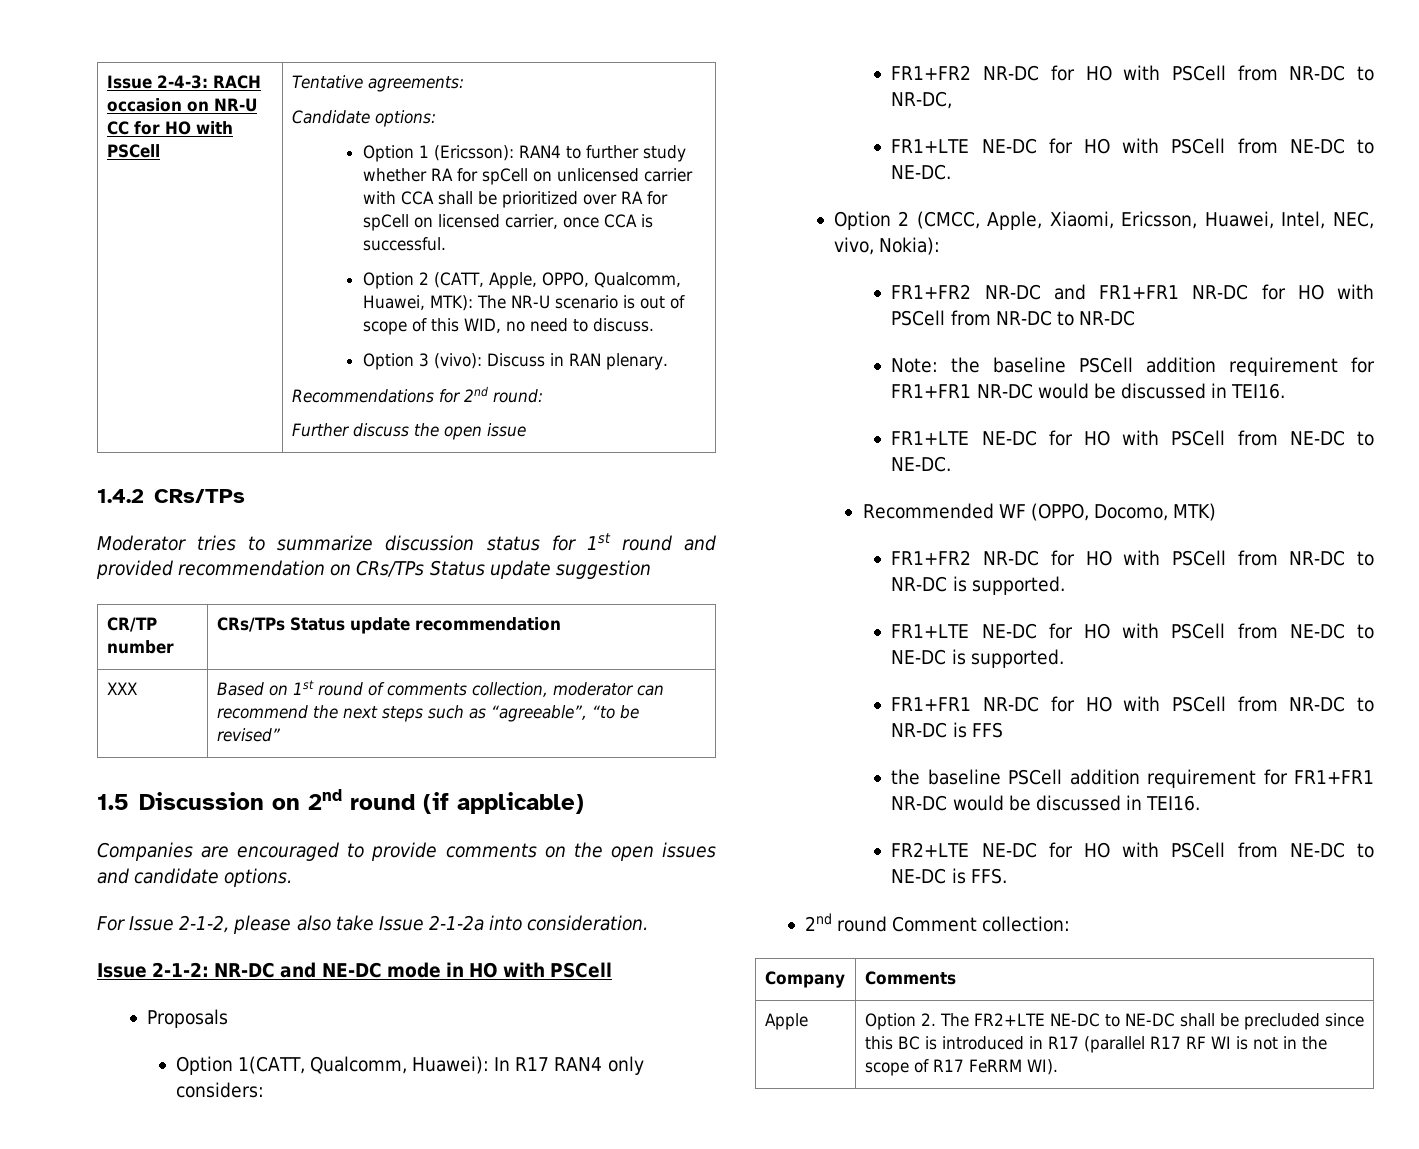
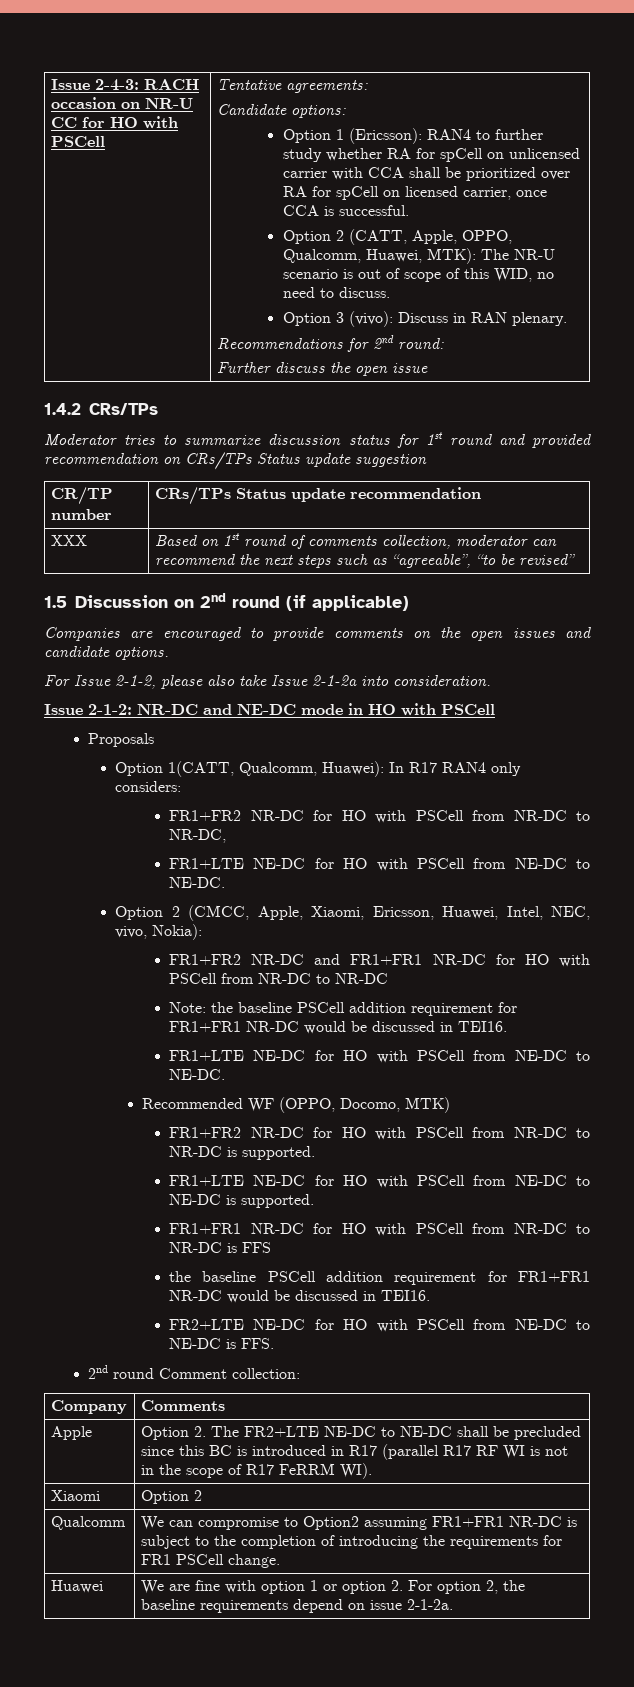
(1058, 1067) none -> [50,1490,100,1501] [140,1490,202,1504] [50,1516,126,1530] [140,1516,577,1530] [140,1535,562,1549] [140,1554,280,1568] [50,1580,103,1593] [140,1580,525,1594] [140,1599,453,1613] // Xiaomi | Option 2 // Qualcomm | We can compromise to Option2 assuming FR1+FR1 NR-DC is subject to the completion of introducing the requirements for FR1 PSCell change. // Huawei | We are fine with option 1 or option 2. For option 2, the baseline requirements depend on issue 2-1-2a.

